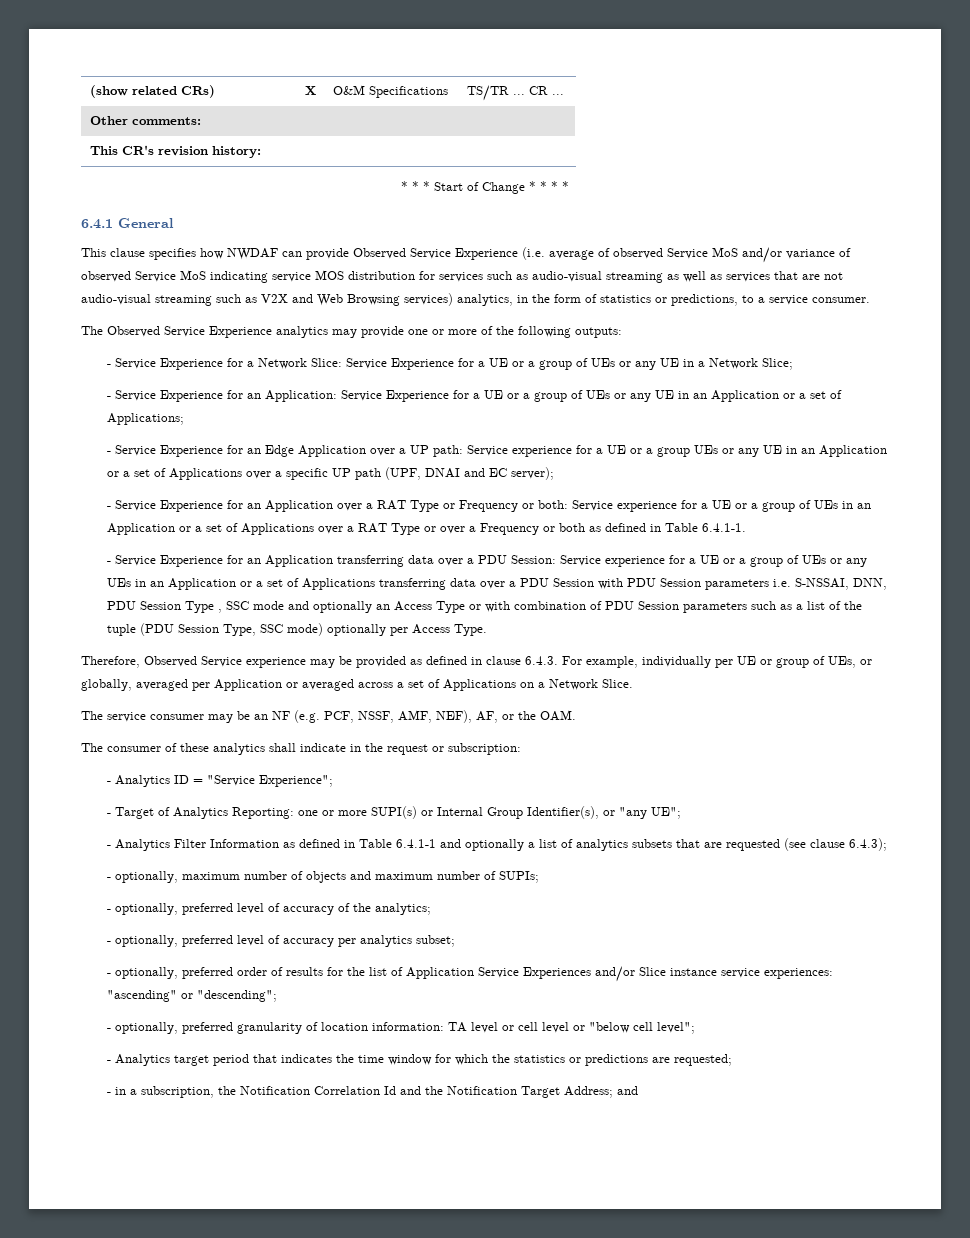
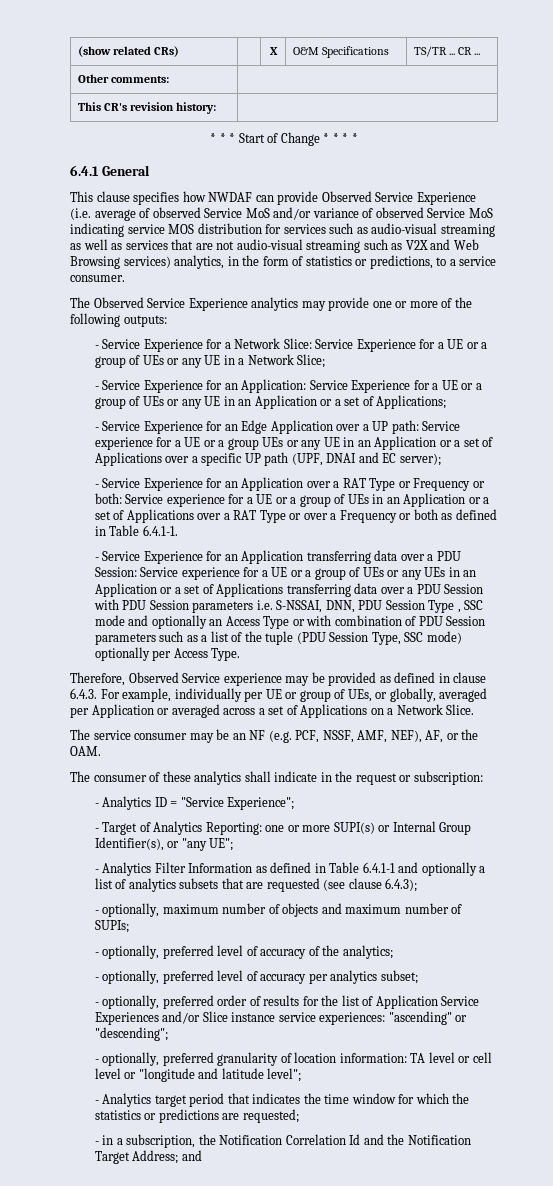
[588,1022,653,1033] "below cell -> [138,1068,264,1082] "longitude and latitude

